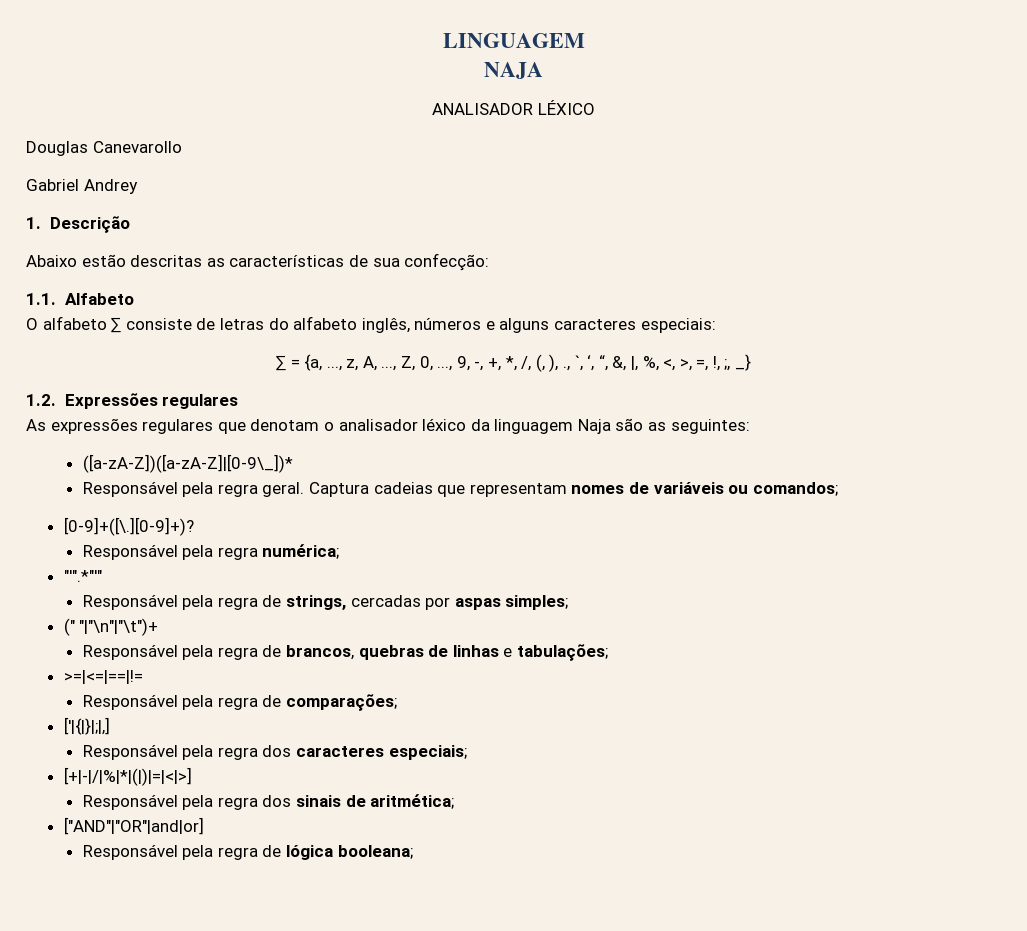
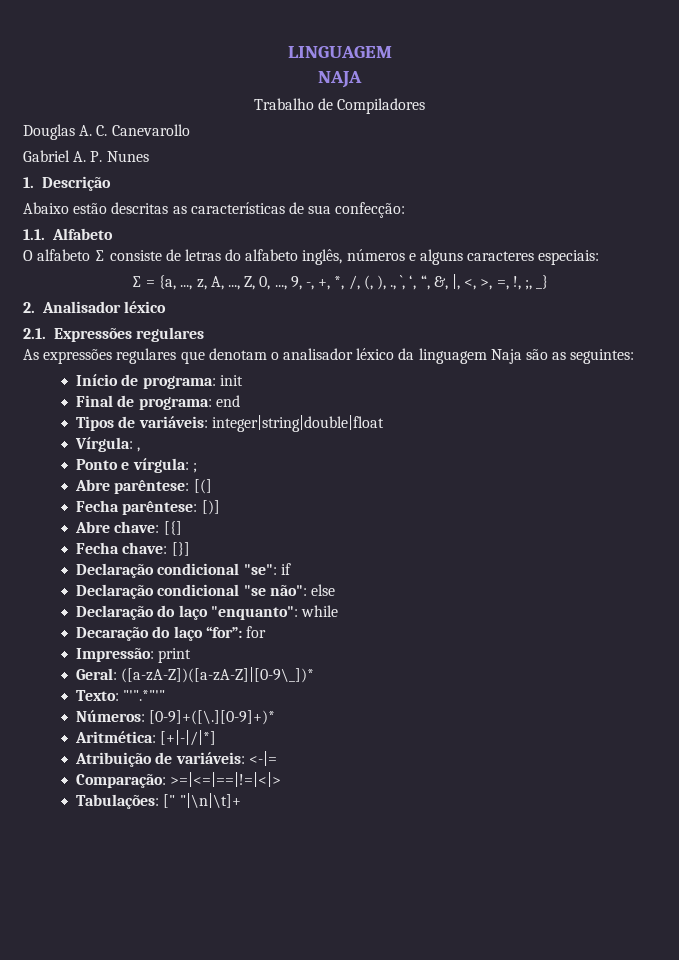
[432,100,595,115] ANALISADOR LÉXICO -> [253,98,426,114] Trabalho de Compiladores
(88, 148) none -> [79,125,108,136] A. C.
[83,179,138,194] Andrey -> [73,151,149,162] A. P. Nunes
[642,356,659,371] %, -> (460, 282) none
[26,394,56,406] 1.2. -> [23,301,166,313] [23,328,46,339] 2. Analisador léxico // 2.1.
[82,454,293,473] [82,481,838,497] [63,517,194,536] [82,544,340,560] [63,570,102,582] [82,594,569,610] [63,618,159,636] [82,644,609,661] [63,670,143,684] [82,694,398,711] [63,717,110,735] [82,744,467,760] [63,767,192,786] [82,794,455,810] [63,817,204,835] [82,844,413,860] ([a-zA-Z])([a-zA-Z]|[0-9\_])* // Responsável pela regra geral. Captura cadeias que representam nomes de variáveis ou comandos; // [0-9]+([\.][0-9]+)? // Responsável pela regra numérica; // "'".*"'" // Responsável pela regra de strings, cercadas por aspas simples; // (" "|"\n"|"\t")+ // Responsável pela regra de brancos, quebras de linhas e tabulações; // >=|<=|==|!= // Responsável pela regra de comparações; // ['|{|}|;|,] // Responsável pela regra dos caracteres especiais; // [+|-|/|%|*|(|)|=|<|>] // Responsável pela regra dos sinais de aritmética; // ["AND"|"OR"|and|or] // Responsável pela regra de lógica booleana; -> [76,374,243,389] [76,395,240,410] [76,415,384,432] [75,437,141,452] [76,458,197,473] [75,479,212,494] [76,500,220,515] [75,521,182,535] [76,542,190,556] [76,563,291,578] [76,584,335,599] [76,605,338,620] [76,626,266,641] [76,648,192,663] [76,667,315,683] [76,690,166,701] [76,710,276,725] [75,730,217,746] [75,751,277,767] [76,772,282,788] [76,793,241,809] Início de programa: init // Final de programa: end // Tipos de variáveis: integer|string|double|float // Vírgula: , // Ponto e vírgula: ; // Abre parêntese: [(] // Fecha parêntese: [)] // Abre chave: [{] // Fecha chave: [}] // Declaração condicional "se": if // Declaração condicional "se não": else // Declaração do laço "enquanto": while // Decaração do laço “for”: for // Impressão: print // Geral: ([a-zA-Z])([a-zA-Z]|[0-9\_])* // Texto: "'".*"'" // Números: [0-9]+([\.][0-9]+)* // Aritmética: [+|-|/|*] // Atribuição de variáveis: <-|= // Comparação: >=|<=|==|!=|<|> // Tabulações: [" "|\n|\t]+

